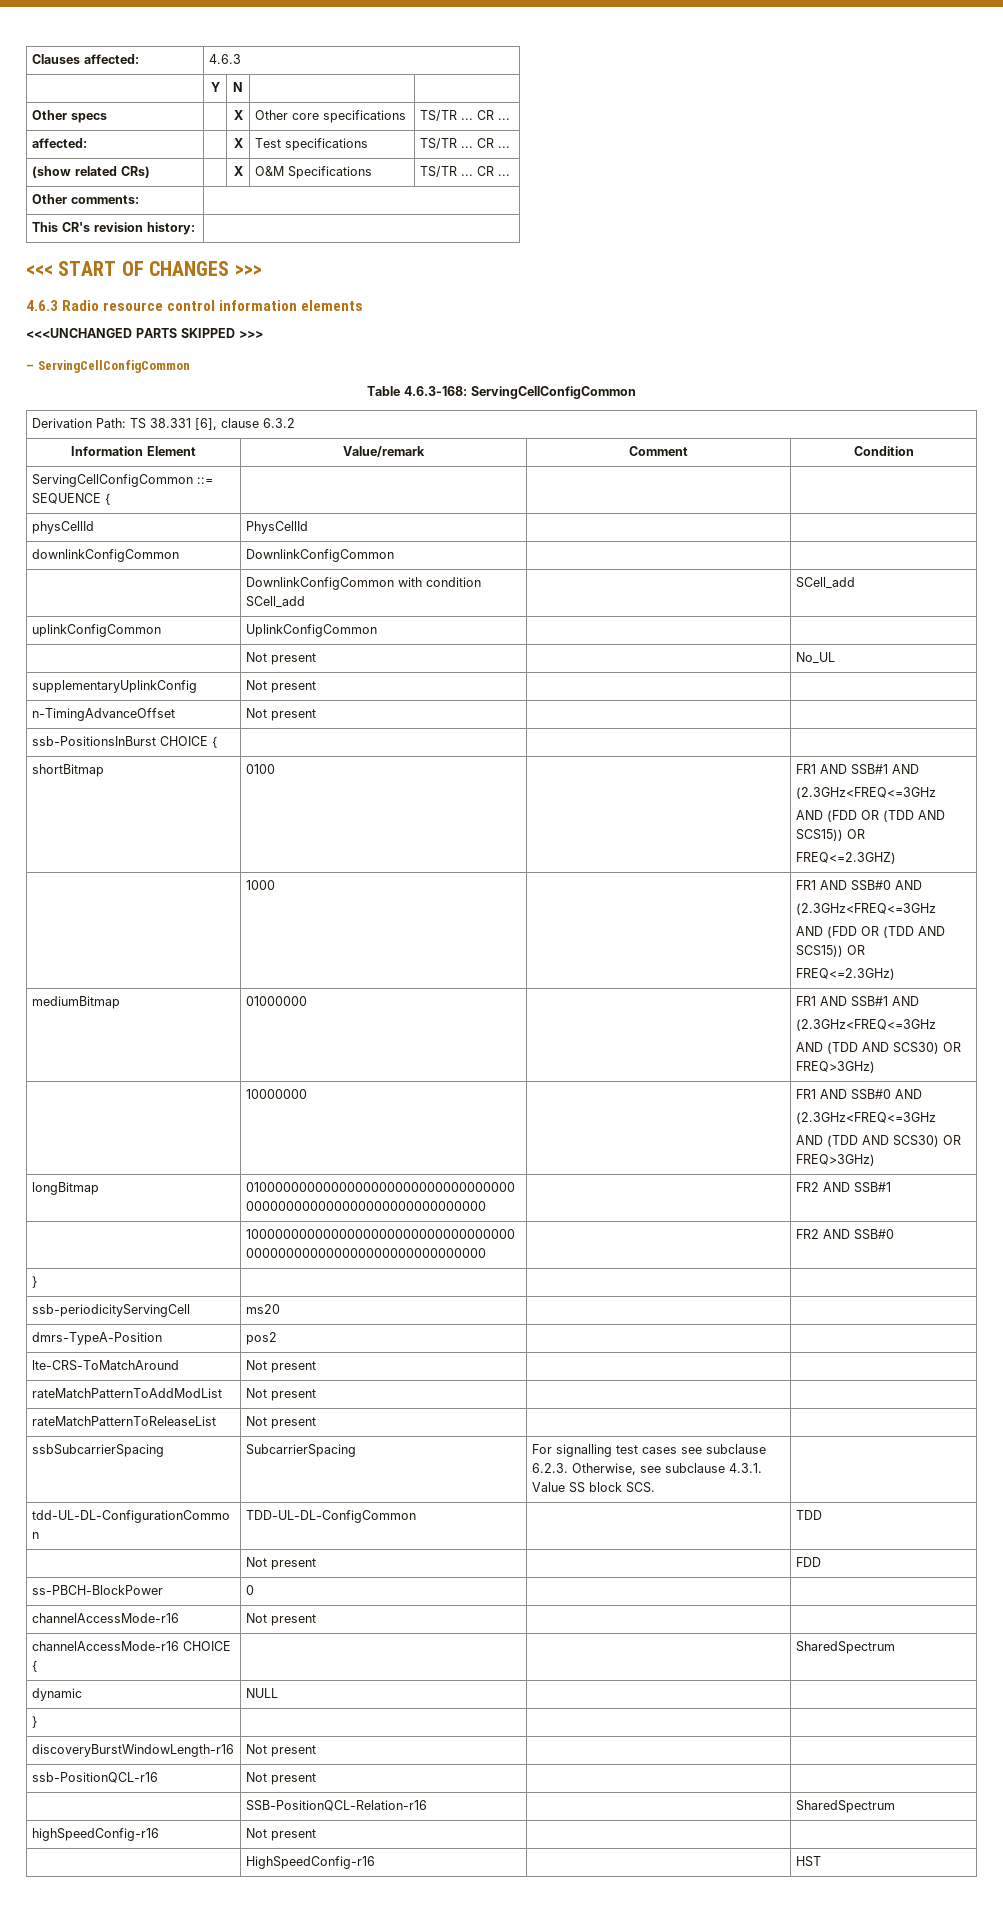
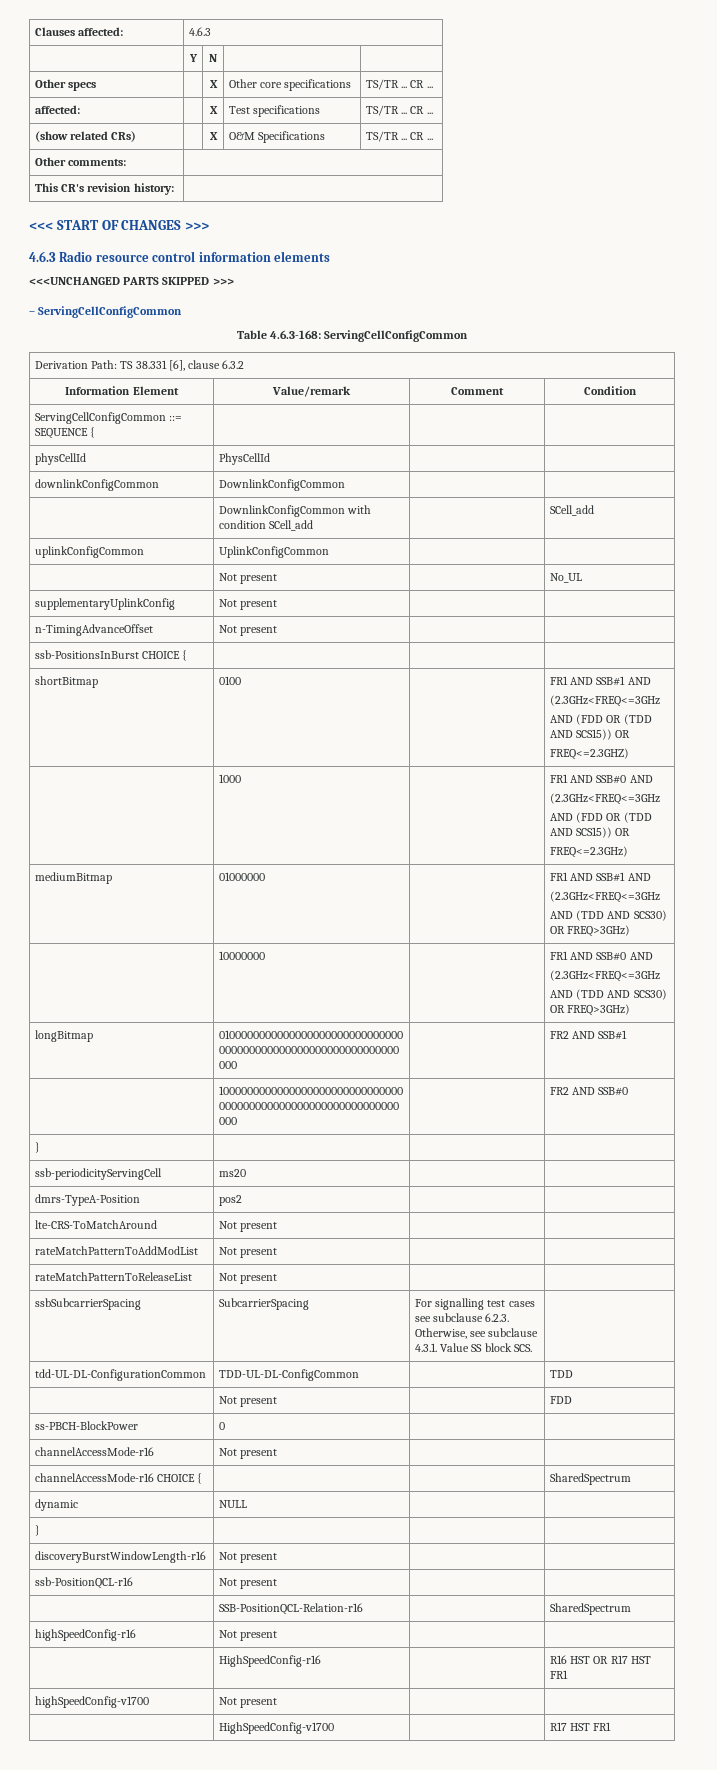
[796,1856,822,1867] HST -> [549,1655,651,1664] [549,1670,568,1679] [34,1696,149,1708] [218,1697,278,1708] [218,1722,334,1734] [549,1722,612,1731] R16 HST OR R17 HST FR1 // highSpeedConfig-v1700 | Not present | | // | HighSpeedConfig-v1700 | | R17 HST FR1

